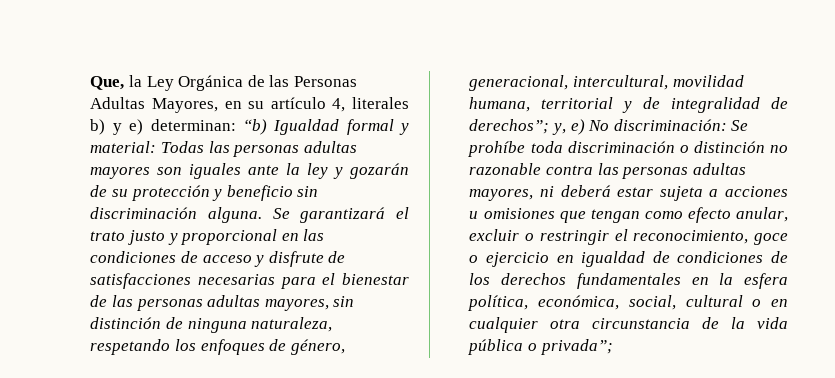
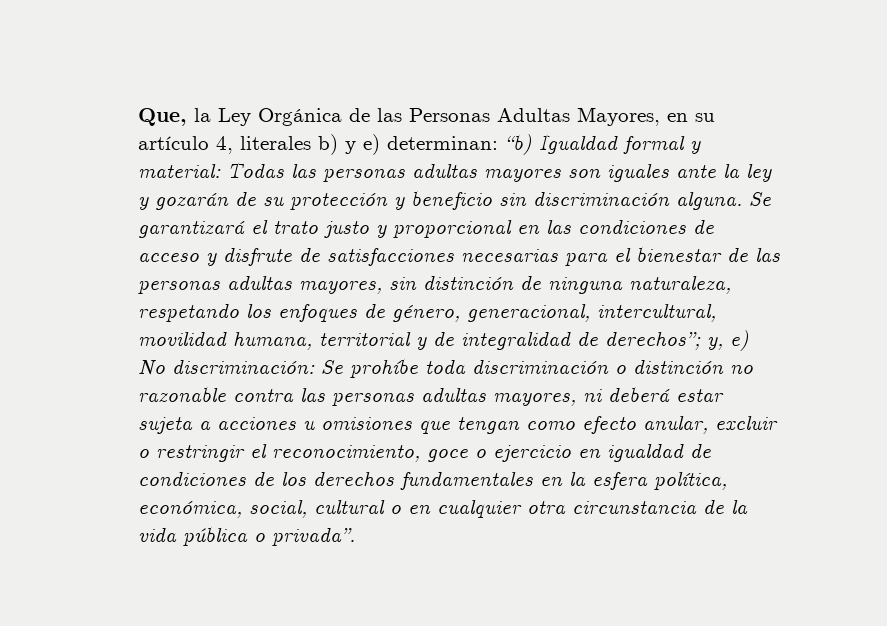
[540,339,613,355] privada”; -> [271,527,355,546] privada”.

